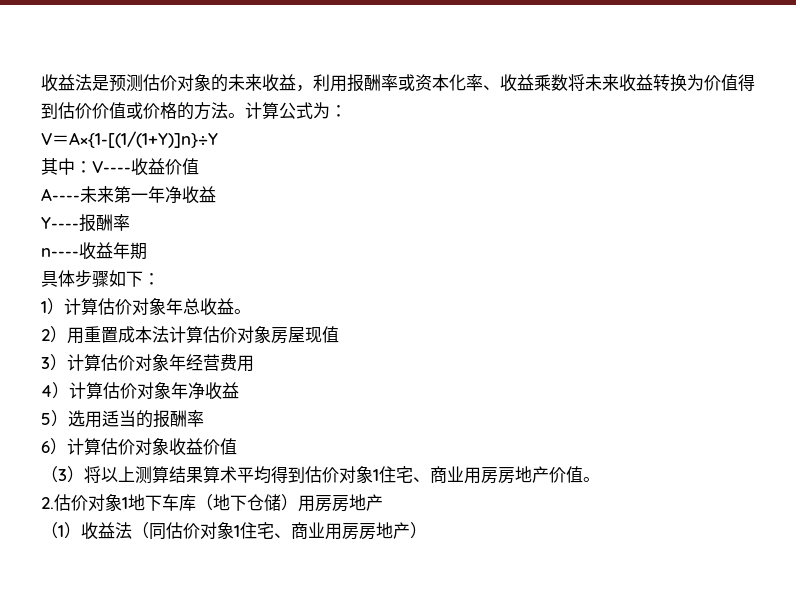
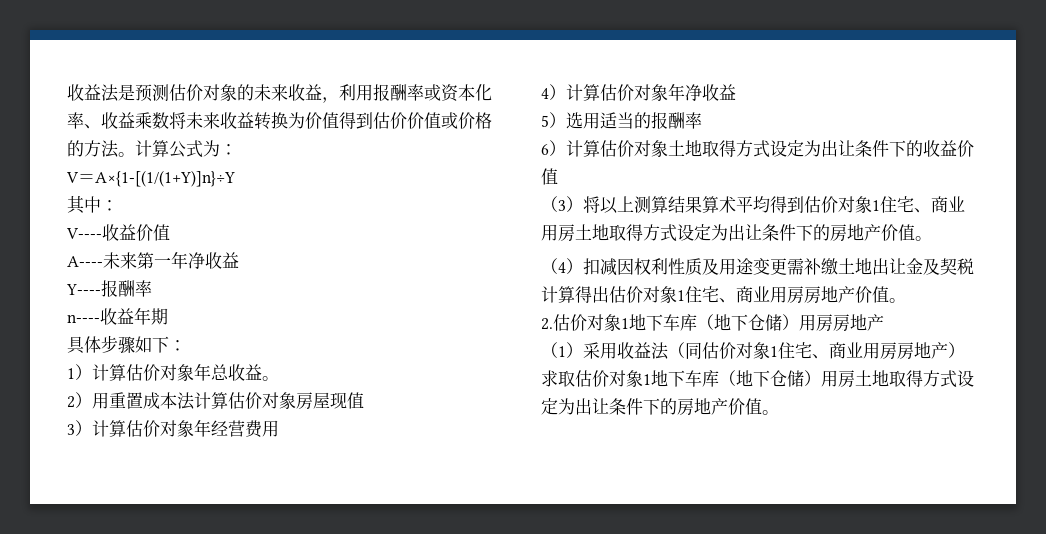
(92, 167) none -> (118, 205) //
(169, 446) none -> [668,140,923,158] 土地取得方式设定为出让条件下的
(498, 475) none -> [575,224,932,242] [541,258,974,276] [541,286,804,304] 土地取得方式设定为出让条件下的房地产价值。 // （4）扣减因权利性质及用途变更需补缴土地出让金及契税计算得出估价对象1住宅、商业用房
(81, 530) none -> [583,342,617,359] 采用
(427, 530) none -> [541,370,974,388] [541,398,779,416] 求取估价对象1地下车库（地下仓储）用房土地取得方式设定为出让条件下的房地产价值。

